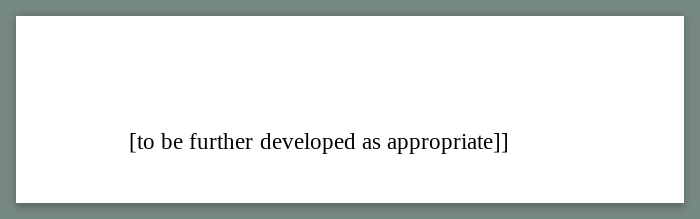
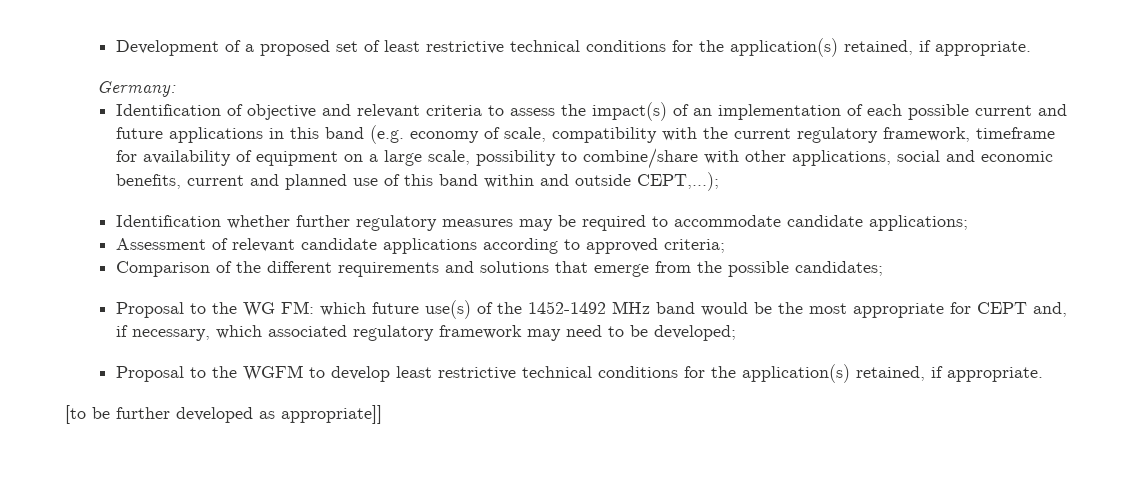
(129, 143) none -> [115,38,1031,57] [96,81,176,97] [115,102,1067,121] [115,125,1055,144] [115,148,1053,169] [115,172,719,191] [115,215,968,231] [115,238,725,254] [115,261,883,277] [115,300,1067,319] [115,325,736,341] [115,364,1043,383] Development of a proposed set of least restrictive technical conditions for the application(s) retained, if appropriate. // Germany: // Identification of objective and relevant criteria to assess the impact(s) of an implementation of each possible current and future applications in this band (e.g. economy of scale, compatibility with the current regulatory framework, timeframe for availability of equipment on a large scale, possibility to combine/share with other applications, social and economic benefits, current and planned use of this band within and outside CEPT,…); // Identification whether further regulatory measures may be required to accommodate candidate applications; // Assessment of relevant candidate applications according to approved criteria; // Comparison of the different requirements and solutions that emerge from the possible candidates; // Proposal to the WG FM: which future use(s) of the 1452-1492 MHz band would be the most appropriate for CEPT and, if necessary, which associated regulatory framework may need to be developed; // Proposal to the WGFM to develop least restrictive technical conditions for the application(s) retained, if appropriate. //

